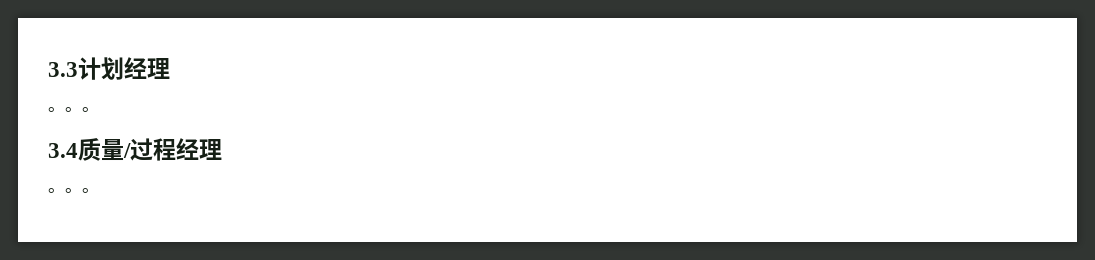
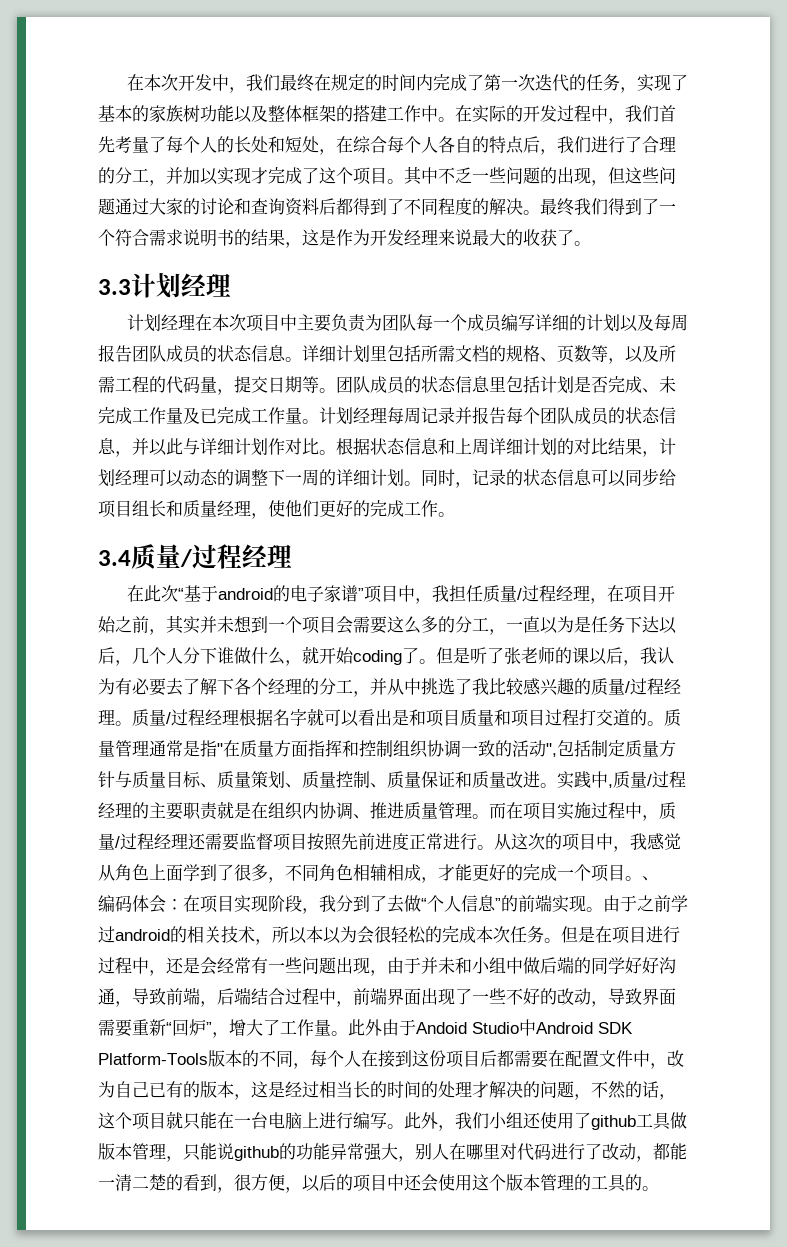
[48,57,170,80] [48,107,82,112] 3.3计划经理 // 。。 -> [127,74,689,93] [98,105,676,124] [98,136,676,155] [98,166,676,186] [98,198,676,216] [98,229,591,248] [98,273,231,299] [127,314,689,332] [98,345,676,364] [98,376,676,395] [98,407,676,425] [98,438,676,457] [98,468,676,488] [98,500,438,519] 在本次开发中，我们最终在规定的时间内完成了第一次迭代的任务，实现了基本的家族树功能以及整体框架的搭建工作中。在实际的开发过程中，我们首先考量了每个人的长处和短处，在综合每个人各自的特点后，我们进行了合理的分工，并加以实现才完成了这个项目。其中不乏一些问题的出现，但这些问题通过大家的讨论和查询资料后都得到了不同程度的解决。最终我们得到了一个符合需求说明书的结果，这是作为开发经理来说最大的收获了。 // 3.3计划经理 // 计划经理在本次项目中主要负责为团队每一个成员编写详细的计划以及每周报告团队成员的状态信息。详细计划里包括所需文档的规格、页数等，以及所需工程的代码量，提交日期等。团队成员的状态信息里包括计划是否完成、未完成工作量及已完成工作量。计划经理每周记录并报告每个团队成员的状态信息，并以此与详细计划作对比。根据状态信息和上周详细计划的对比结果，计划经理可以动态的调整下一周的详细计划。同时，记录的状态信息可以同步给项目组长和质量经理，使他们更好的完成工作
[48,188,82,193] 。。 -> [127,585,676,604] [98,615,677,635] [98,646,674,666] [98,678,681,697] [98,708,681,727] [98,739,676,758] [98,771,686,789] [98,801,676,821] [98,833,681,852] [98,864,659,883] [98,894,688,914] [98,926,680,945] [98,956,676,976] [98,987,676,1007] [98,1019,633,1038] [98,1050,684,1069] [98,1081,676,1100] [98,1111,687,1131] [98,1143,687,1162] [98,1174,642,1193] 在此次“基于android的电子家谱”项目中，我担任质量/过程经理，在项目开始之前，其实并未想到一个项目会需要这么多的分工，一直以为是任务下达以后，几个人分下谁做什么，就开始coding了。但是听了张老师的课以后，我认为有必要去了解下各个经理的分工，并从中挑选了我比较感兴趣的质量/过程经理。质量/过程经理根据名字就可以看出是和项目质量和项目过程打交道的。质量管理通常是指"在质量方面指挥和控制组织协调一致的活动",包括制定质量方针与质量目标、质量策划、质量控制、质量保证和质量改进。实践中,质量/过程经理的主要职责就是在组织内协调、推进质量管理。而在项目实施过程中，质量/过程经理还需要监督项目按照先前进度正常进行。从这次的项目中，我感觉从角色上面学到了很多，不同角色相辅相成，才能更好的完成一个项目。、 // 编码体会：在项目实现阶段，我分到了去做“个人信息”的前端实现。由于之前学过android的相关技术，所以本以为会很轻松的完成本次任务。但是在项目进行过程中，还是会经常有一些问题出现，由于并未和小组中做后端的同学好好沟通，导致前端，后端结合过程中，前端界面出现了一些不好的改动，导致界面需要重新“回炉”，增大了工作量。此外由于Andoid Studio中Android SDK Platform-Tools版本的不同，每个人在接到这份项目后都需要在配置文件中，改为自己已有的版本，这是经过相当长的时间的处理才解决的问题，不然的话，这个项目就只能在一台电脑上进行编写。此外，我们小组还使用了github工具做版本管理，只能说github的功能异常强大，别人在哪里对代码进行了改动，都能一清二楚的看到，很方便，以后的项目中还会使用这个版本管理的工具的

